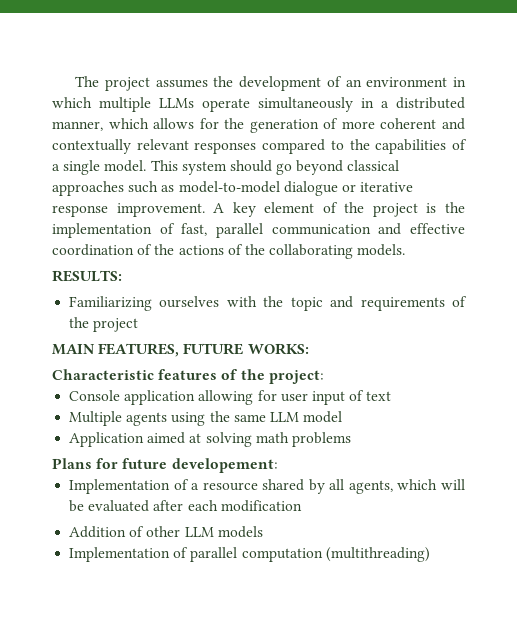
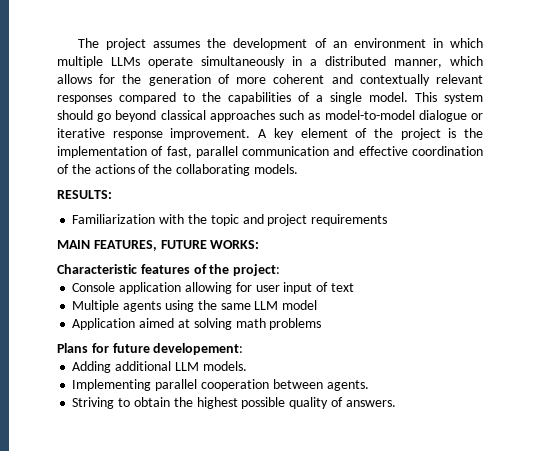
[69,296,220,311] Familiarizing ourselves -> [72,214,156,224] Familiarization
(354, 302) none -> [267,214,308,226] project
[452,296,467,307] [69,317,139,332] of the project -> (388, 220) none
[69,479,466,494] [69,500,302,512] [69,526,263,538] [69,547,430,562] Implementation of a resource shared by all agents, which will be evaluated after each modification // Addition of other LLM models // Implementation of parallel computation (multithreading) -> [72,361,247,373] [72,379,369,391] [72,397,396,409] Adding additional LLM models. // Implementing parallel cooperation between agents. // Striving to obtain the highest possible quality of answers.

